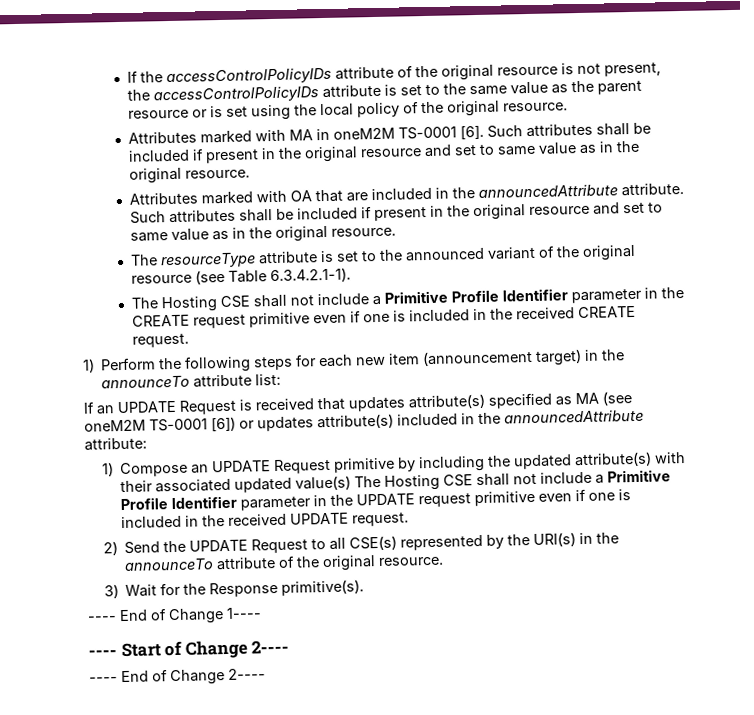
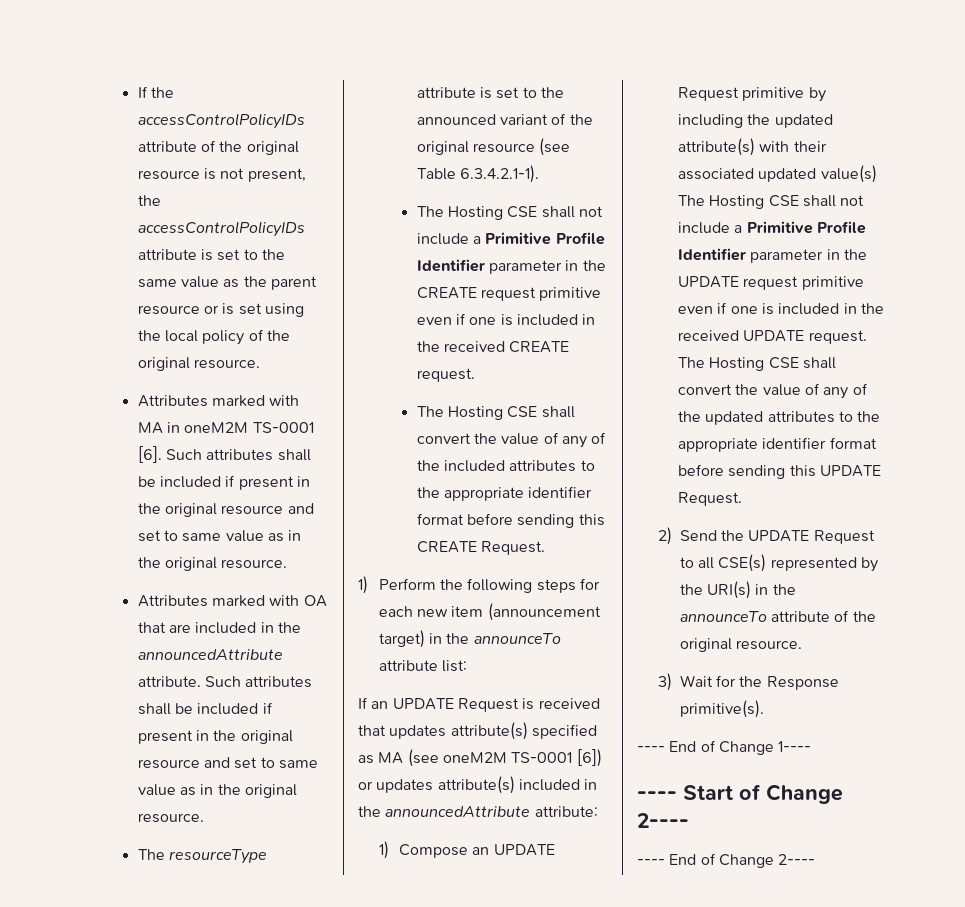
(189, 340) none -> [416,406,575,420] [416,432,607,448] [416,460,595,472] [416,486,593,501] [416,513,605,528] [416,541,546,555] // The Hosting CSE shall convert the value of any of the included attributes to the appropriate identifier format before sending this CREATE Request.
(410, 519) none -> [678,357,837,371] [678,383,868,399] [678,411,881,425] [678,437,877,452] [678,464,882,479] [678,492,743,506] The Hosting CSE shall convert the value of any of the updated attributes to the appropriate identifier format before sending this UPDATE Request.

